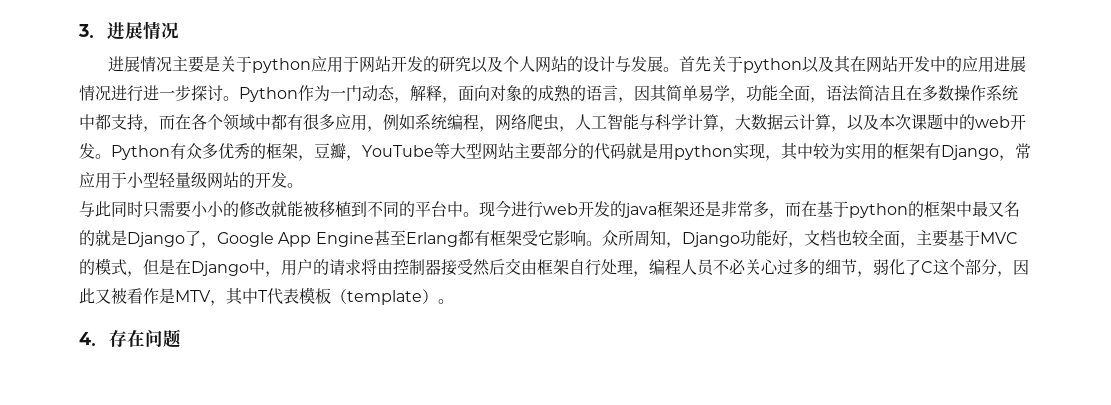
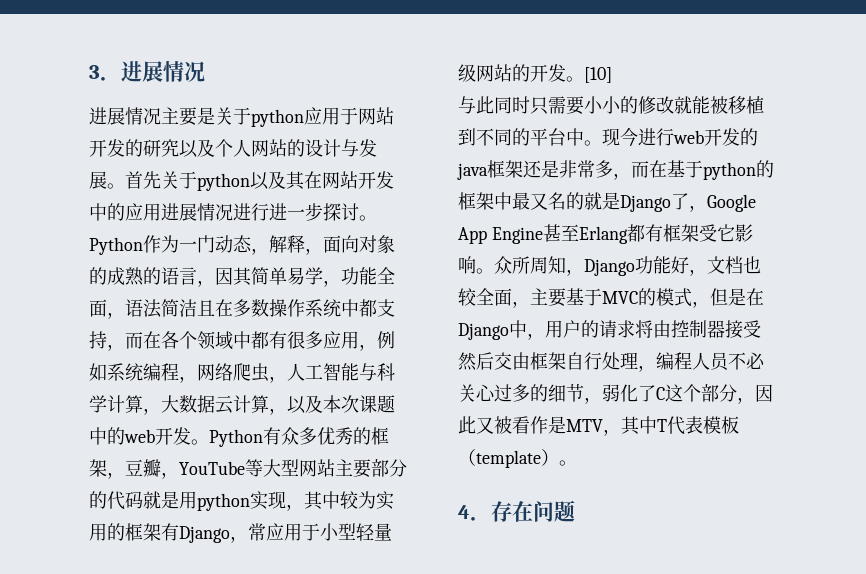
(303, 185) none -> [584,67,612,83] [10]

